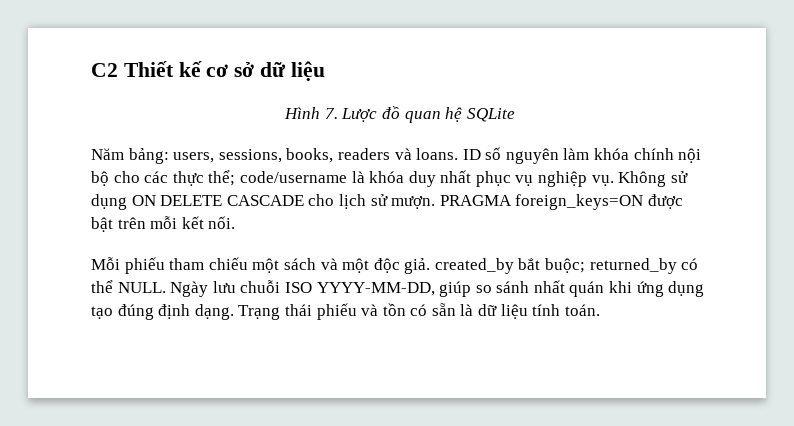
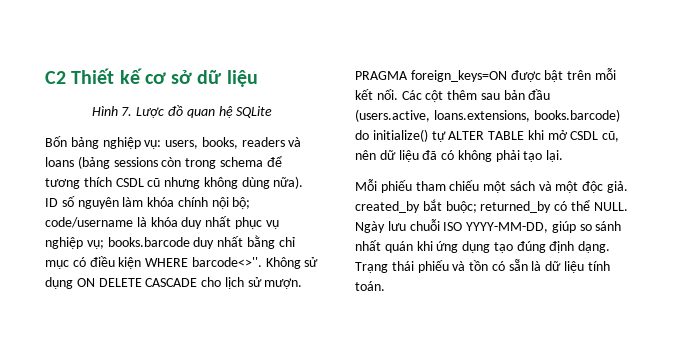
[91,148,459,164] Năm bảng: users, sessions, books, readers và loans. -> [45,136,302,149] [45,156,282,169] [45,176,304,189] Bốn bảng nghiệp vụ: users, books, readers và loans (bảng sessions còn trong schema để tương thích CSDL cũ nhưng không dùng nữa).
[91,170,236,186] bộ cho các thực thể; -> [232,197,251,209] bộ;
[591,175,614,186] vụ. -> [86,235,295,249] [45,256,262,269] vụ; books.barcode duy nhất bằng chỉ mục có điều kiện WHERE barcode<>''.
(236, 222) none -> [401,89,551,102] [355,109,620,122] [355,129,620,142] [355,150,564,162] Các cột thêm sau bản đầu (users.active, loans.extensions, books.barcode) do initialize() tự ALTER TABLE khi mở CSDL cũ, nên dữ liệu đã có không phải tạo lại.

